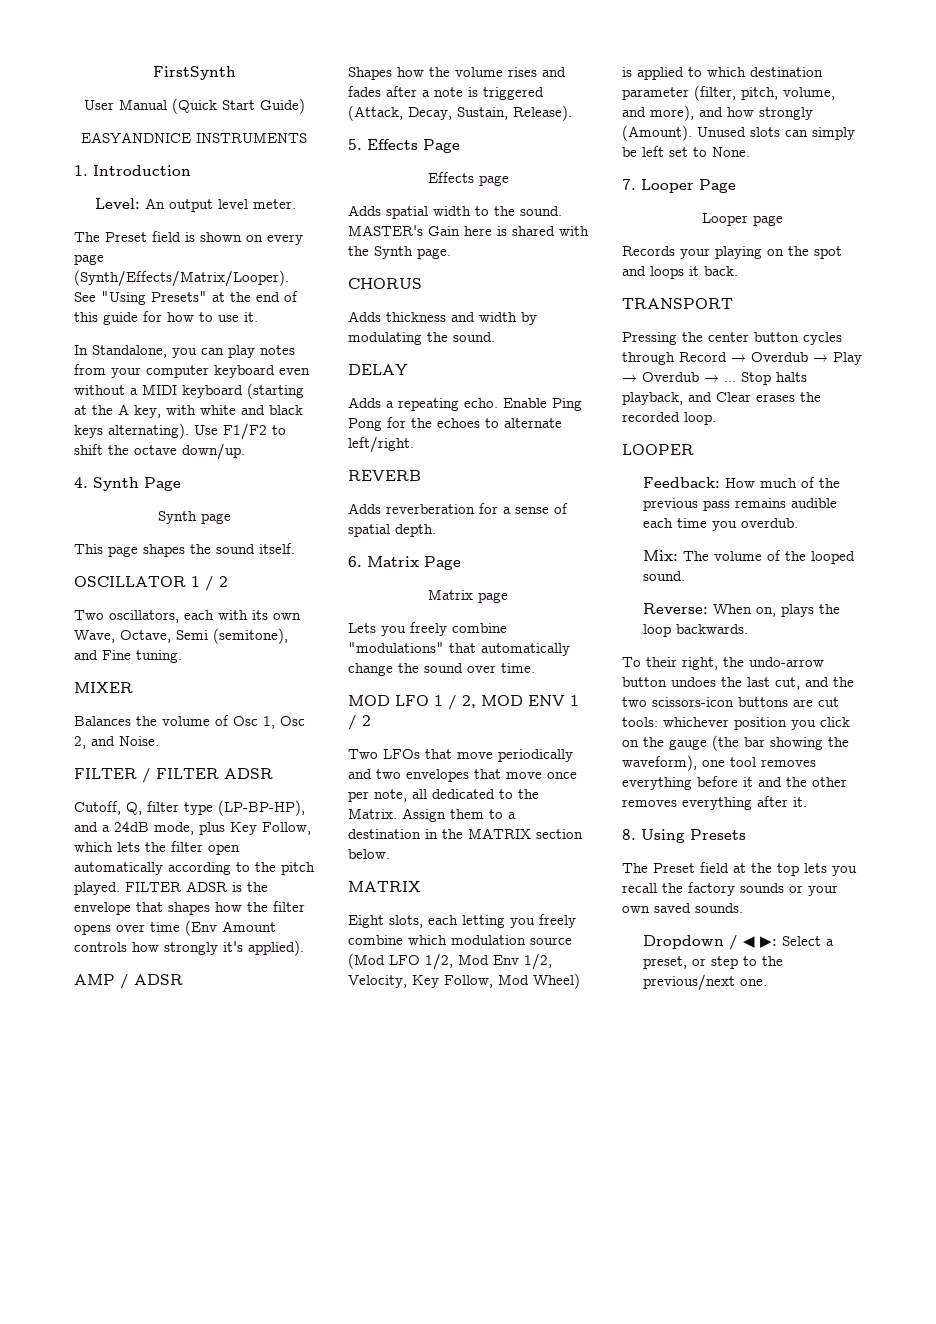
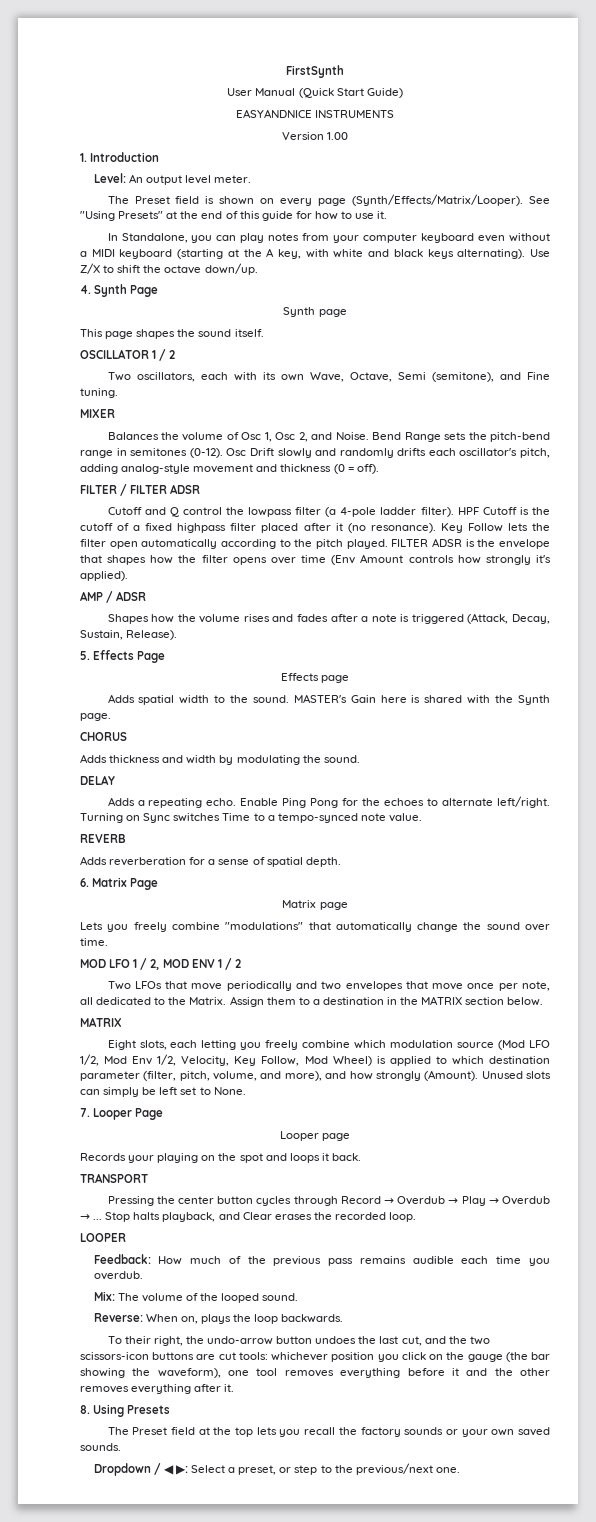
(307, 137) none -> [281,132,349,140] // Version 1.00
[223,423,267,440] F1/F2 -> [80,263,100,274] Z/X
[74,768,273,783] [74,800,305,816] [74,822,311,835] [74,842,113,852] // FILTER / FILTER ADSR // Cutoff, Q, filter type (LP-BP-HP), and a 24dB mode, plus Key Follow, which -> [372,432,550,442] [80,448,550,458] [80,464,379,474] [80,484,201,496] [107,507,550,517] [80,523,503,533] Bend Range sets the pitch-bend range in semitones (0-12). Osc Drift slowly and randomly drifts each oscillator's pitch, adding analog-style movement and thickness (0 = off). // FILTER / FILTER ADSR // Cutoff and Q control the lowpass filter (a 4-pole ladder filter). HPF Cutoff is the cutoff of a fixed highpass filter placed after it (no resonance). Key Follow
(414, 444) none -> [80,813,422,823] Turning on Sync switches Time to a tempo-synced note value.

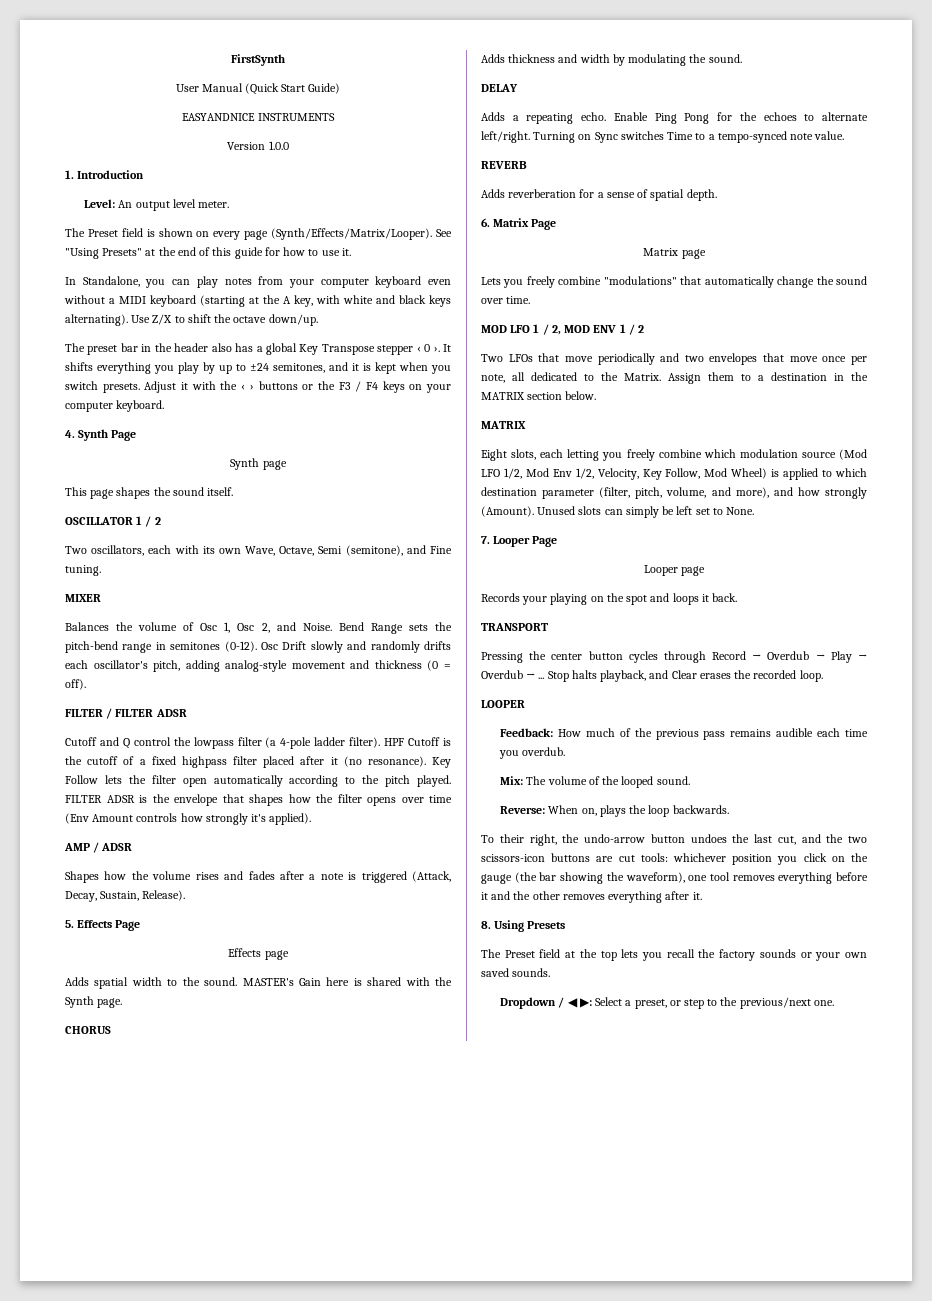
[327,132,349,140] 1.00 -> [268,141,289,150] 1.0.0
(258, 269) none -> [65,343,451,355] [65,362,451,374] [65,381,451,393] [65,400,165,412] // The preset bar in the header also has a global Key Transpose stepper ‹ 0 ›. It shifts everything you play by up to ±24 semitones, and it is kept when you switch presets. Adjust it with the ‹ › buttons or the F3 / F4 keys on your computer keyboard.

